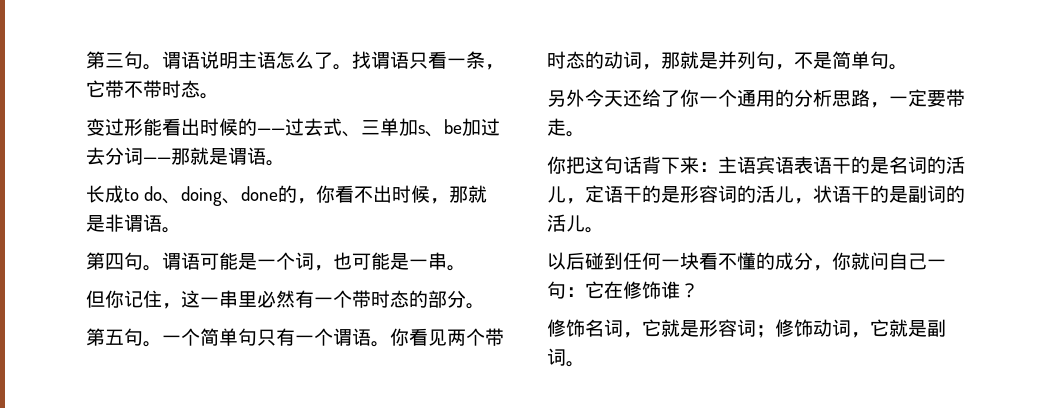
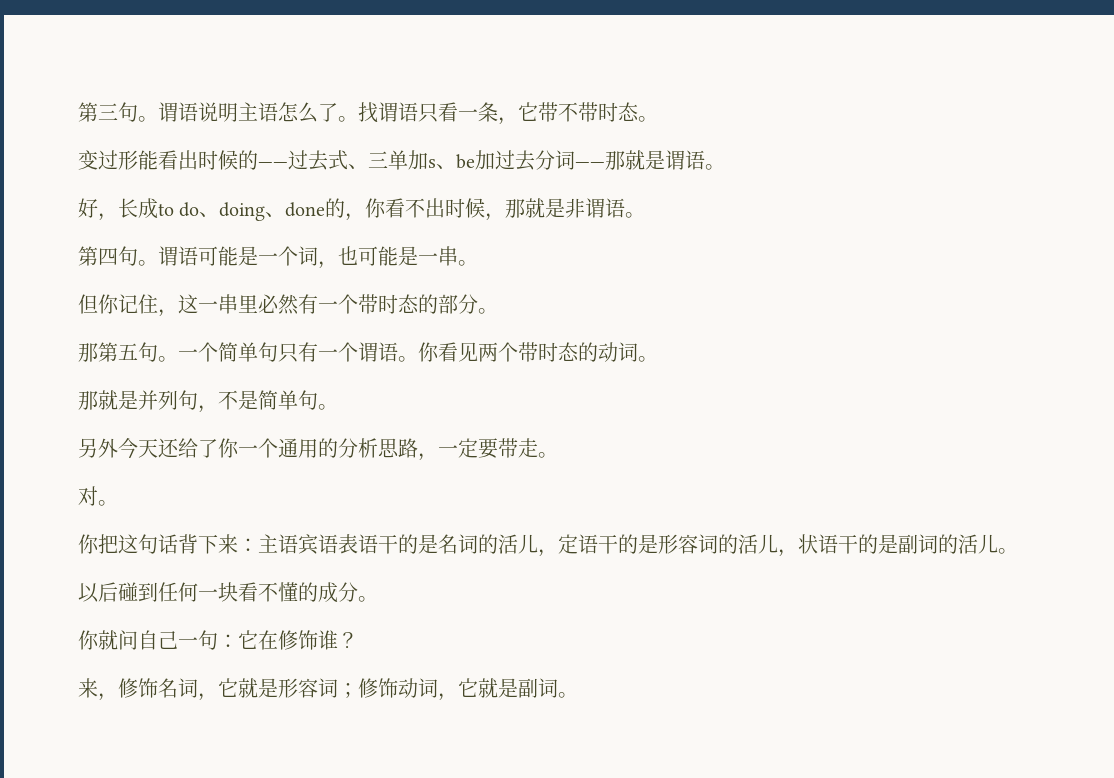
(285, 163) none -> [78,198,118,221] 好，
(485, 306) none -> [78,343,98,362] 那
[642,64,661,70] ， -> [638,356,658,362] 。 //
(585, 134) none -> [78,486,118,506] // 对。
[813,265,832,271] ， -> [358,596,378,602] 。 //
(699, 290) none -> [78,678,118,701] 来，

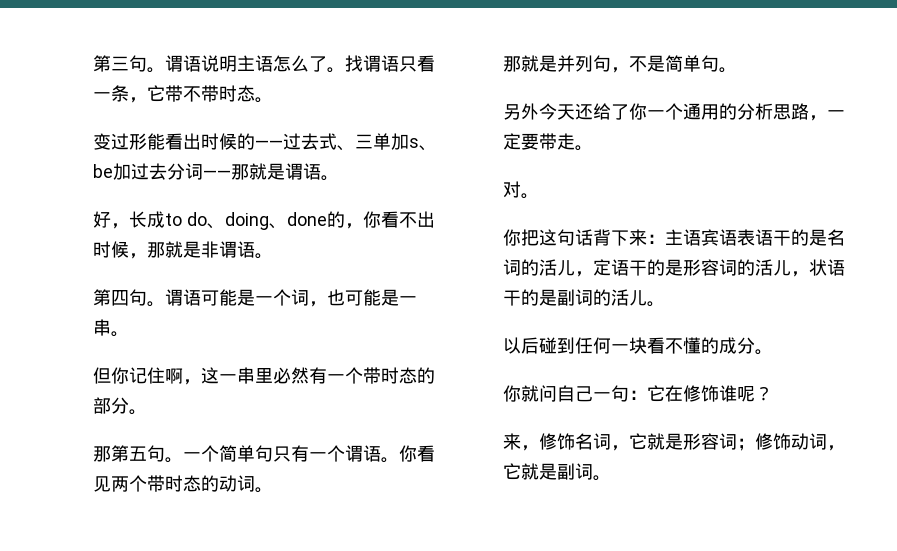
(158, 304) none -> [165,368,183,384] 啊
(338, 640) none -> [737,386,755,402] 呢

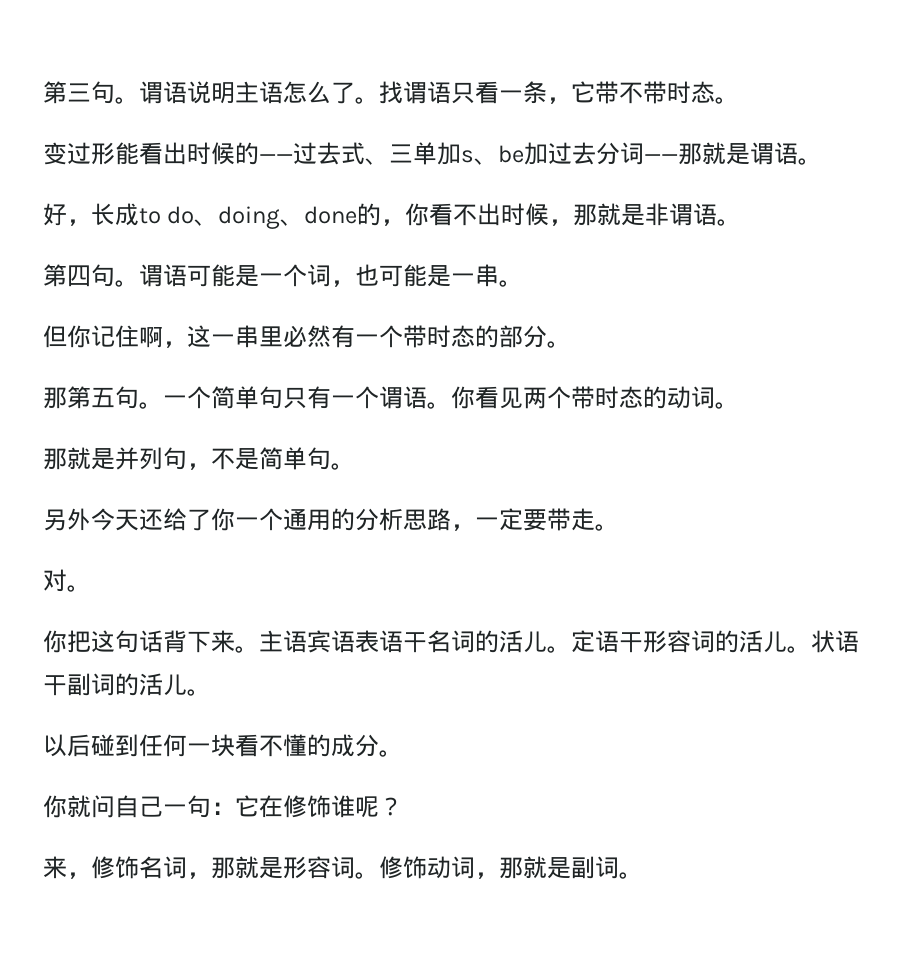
[647,234,665,244] ： -> [235,646,259,653] 。
[791,229,827,246] 的是 -> (427, 642) none
[575,259,845,277] [503,289,557,306] ，定语干的是形容词的活儿，状语干的是 -> [547,630,859,653] [43,675,67,696] 。定语干形容词的活儿。状语干
[629,433,647,450] 它 -> [211,857,235,879] 那
[737,438,755,451] ； -> [355,872,379,879] 。
[503,463,521,480] 它 -> [499,857,523,879] 那

